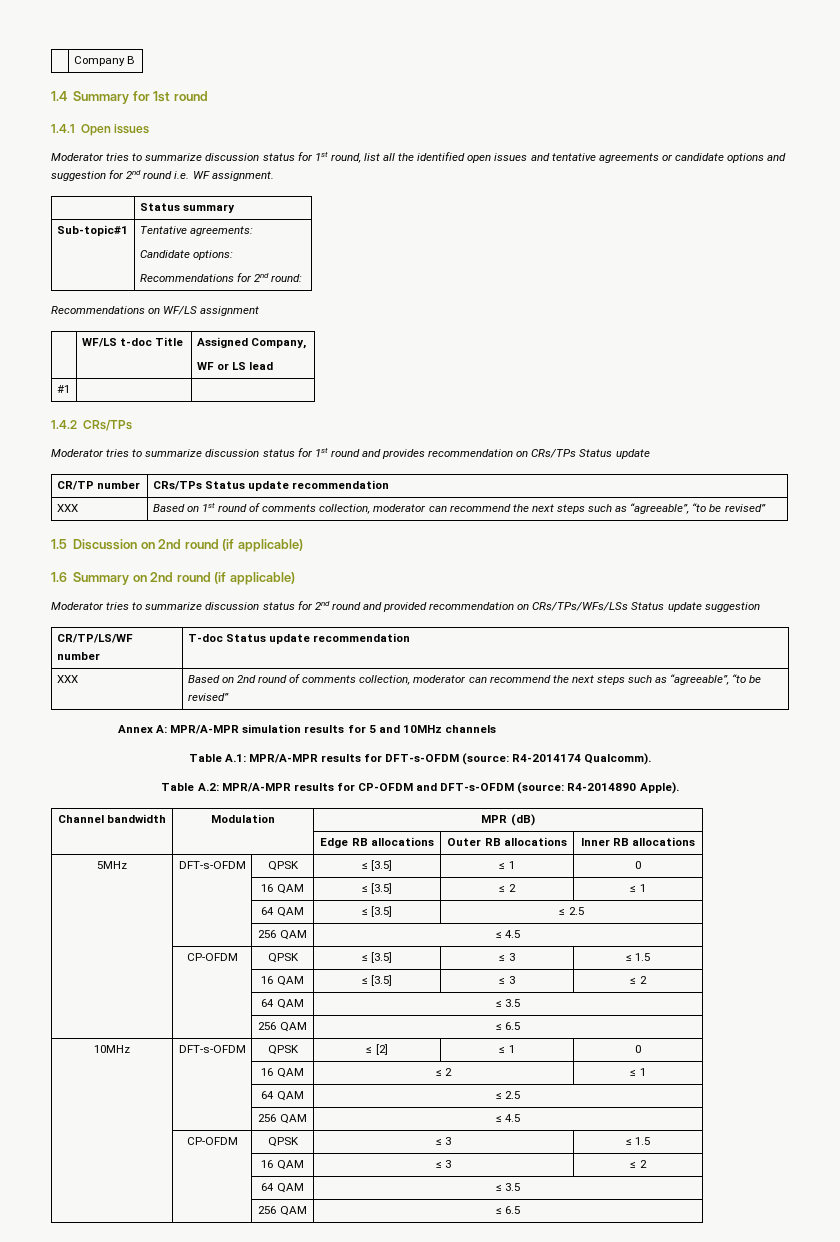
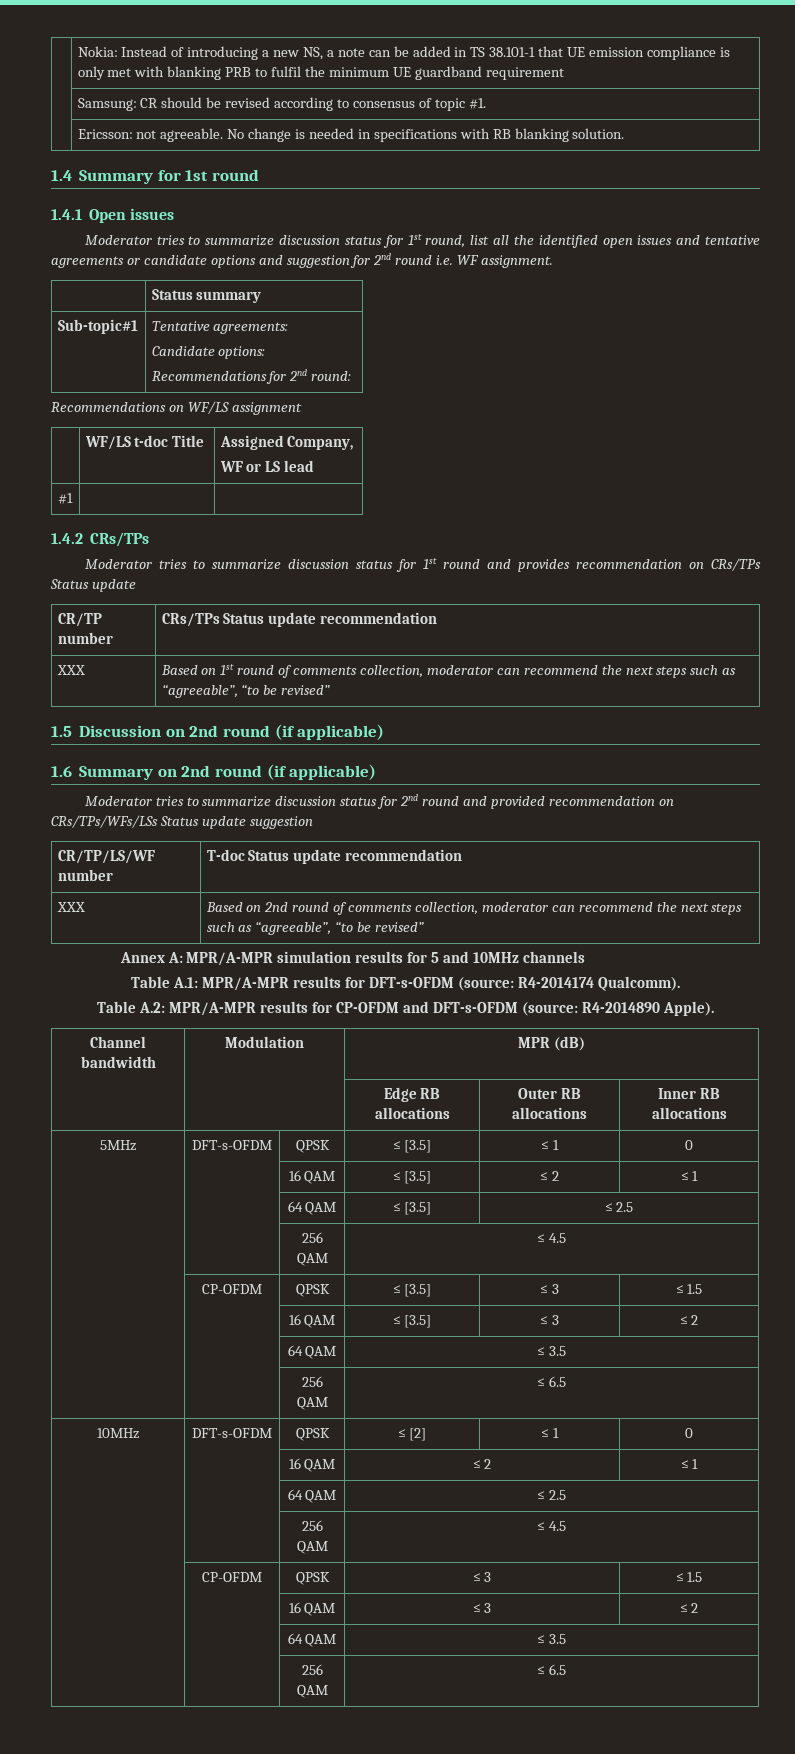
[73,56,135,66] | Company B -> [77,46,730,60] [77,66,564,80] [77,97,486,111] [77,128,625,142] | Nokia: Instead of introducing a new NS, a note can be added in TS 38.101-1 that UE emission compliance is only met with blanking PRB to fulfil the minimum UE guardband requirement // | Samsung: CR should be revised according to consensus of topic #1. // | Ericsson: not agreeable. No change is needed in specifications with RB blanking solution.

